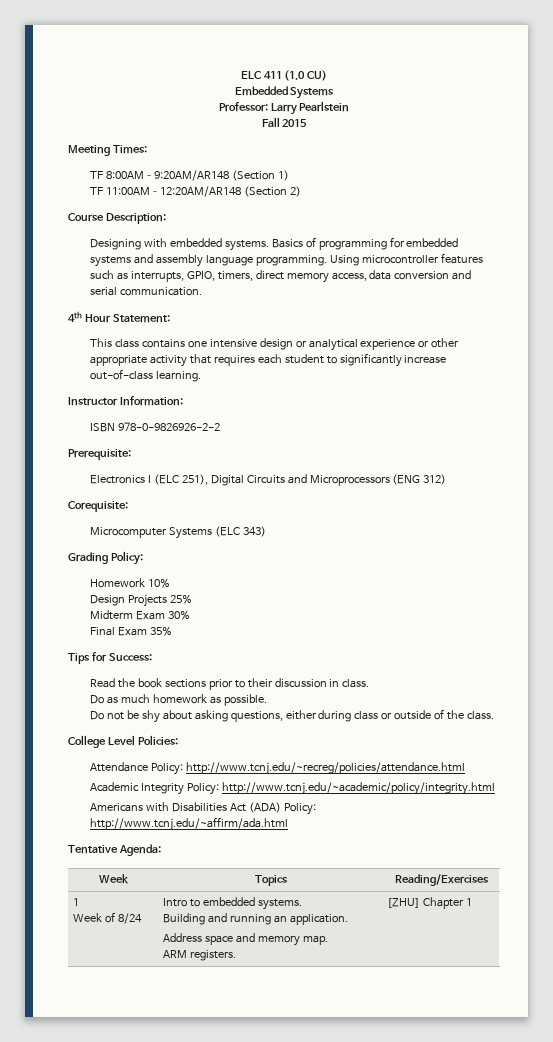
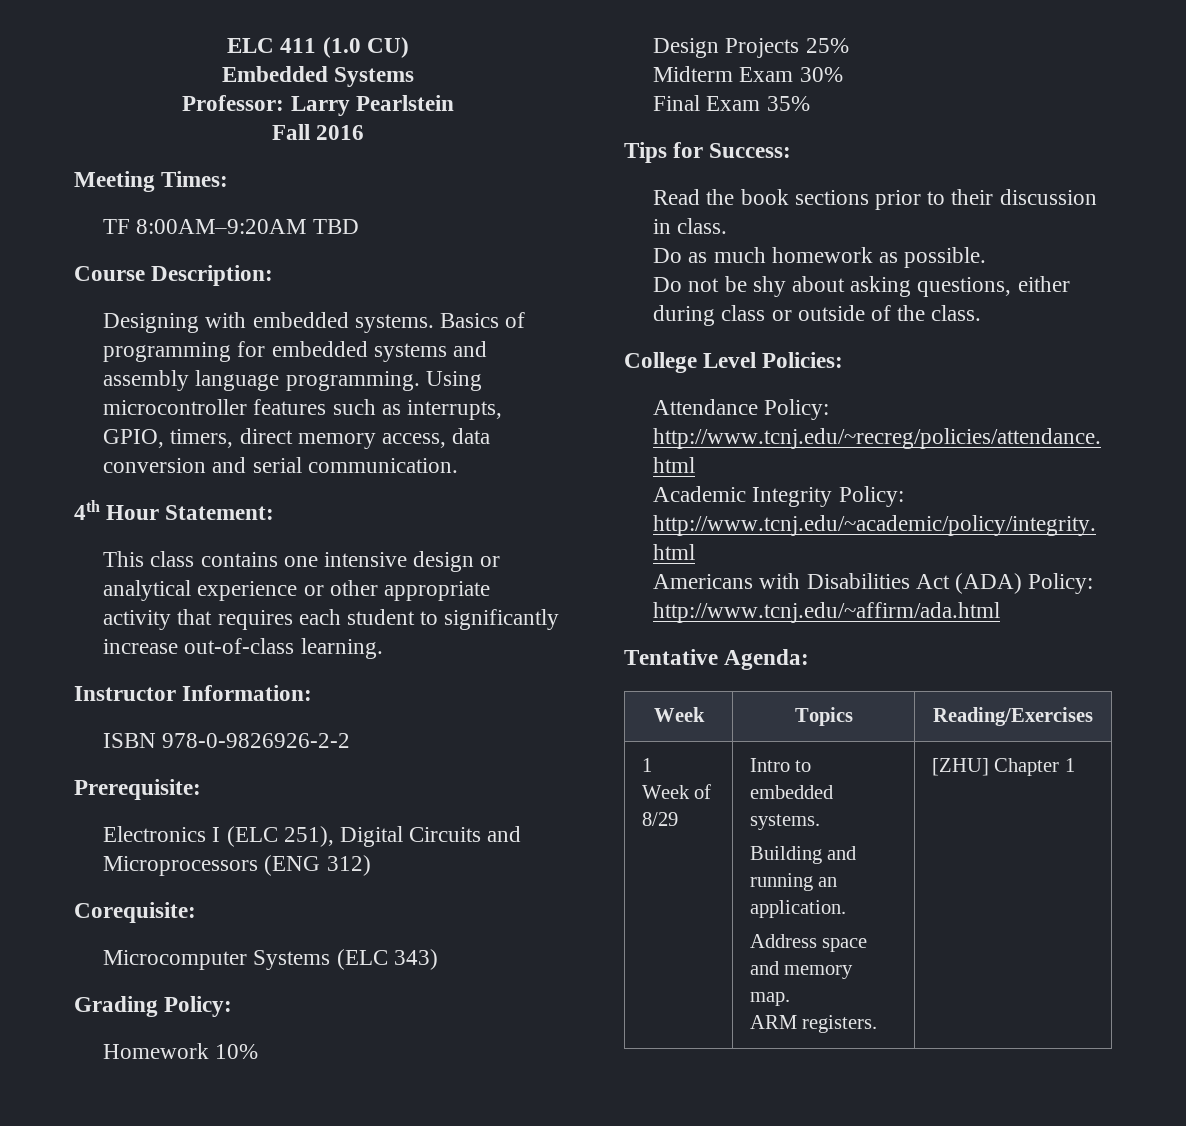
[282,119,308,127] 2015 -> [316,125,365,140] 2016
[105,170,289,181] [89,186,301,197] 8:00AM–9:20AM/AR148 (Section 1) // TF 11:00AM–12:20AM/AR148 (Section 2) -> [136,219,359,234] 8:00AM–9:20AM TBD
[117,913,142,924] 8/24 -> [641,812,678,826] 8/29

